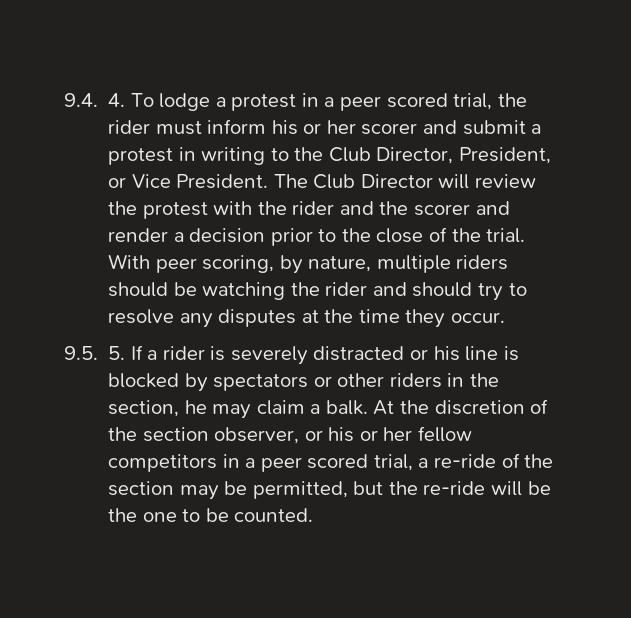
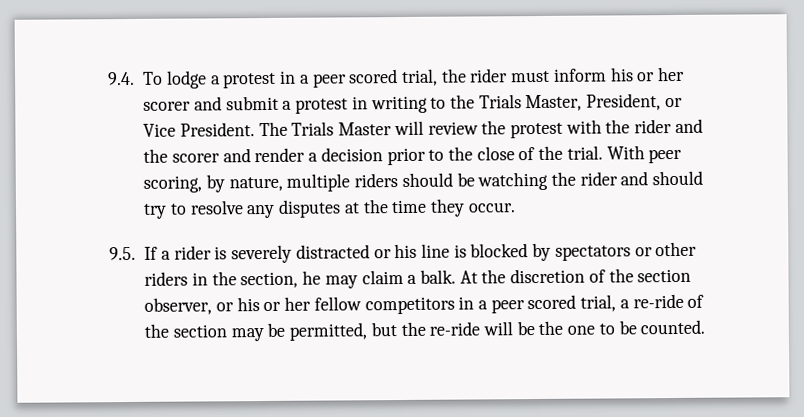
[108,93,126,107] 4. -> (136, 78) none
[328,147,454,164] Club Director, -> [478,94,583,112] Trials Master,
[313,174,433,189] Club Director -> [291,121,393,136] Trials Master
[108,346,126,360] 5. -> (137, 253) none

